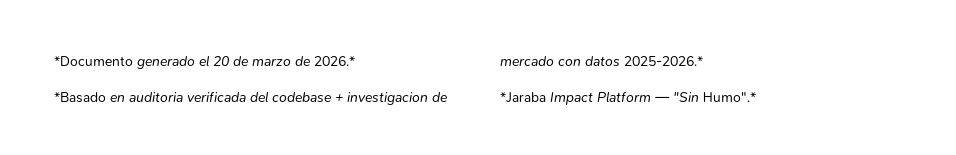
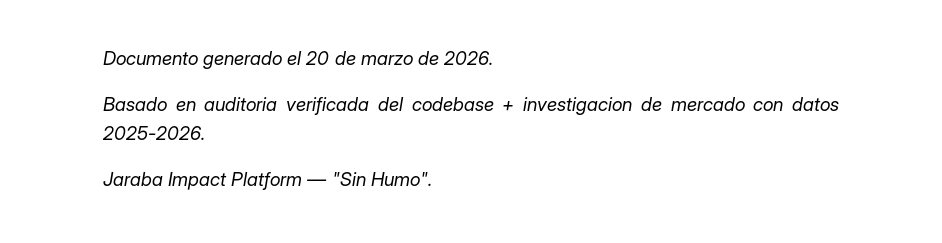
[54,56,133,66] *Documento -> [103,51,198,65] Documento
[314,56,355,66] [54,92,106,103] 2026.* // *Basado -> [442,51,493,65] [103,97,167,111] 2026. // Basado
[624,56,703,66] [500,92,546,103] 2025-2026.* // *Jaraba -> [102,126,205,140] [103,172,163,186] 2025-2026. // Jaraba
[703,92,756,102] Humo".* -> [370,172,432,186] Humo".

